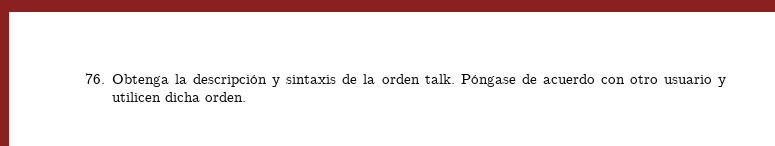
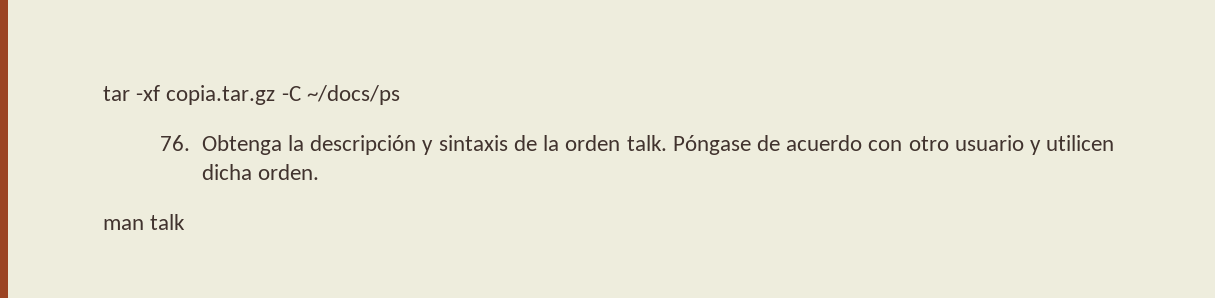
(84, 78) none -> [103,85,400,105] tar -xf copia.tar.gz -C ~/docs/ps //
(247, 97) none -> [103,214,186,230] // man talk

